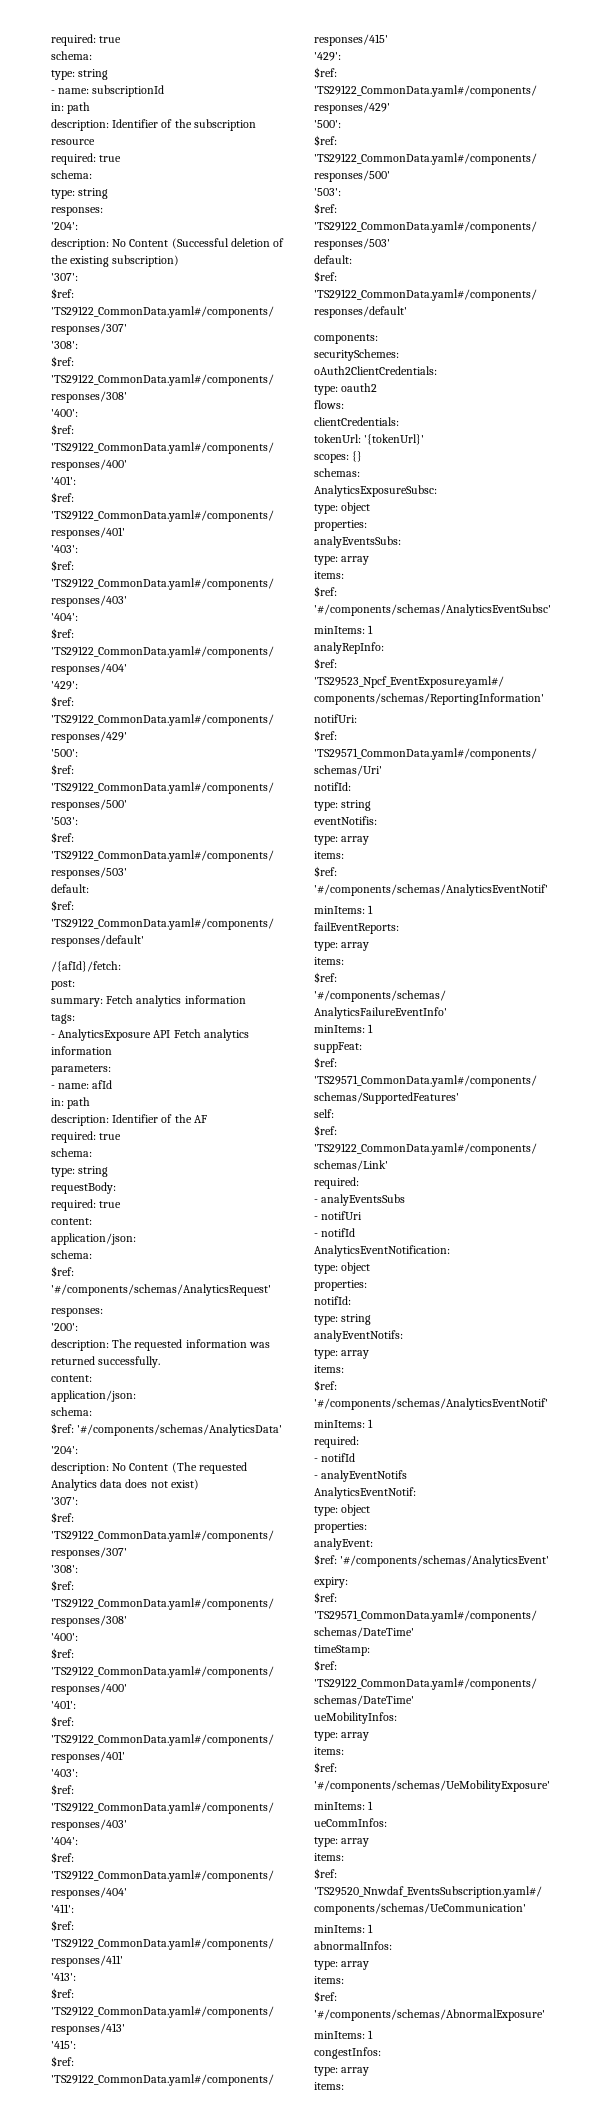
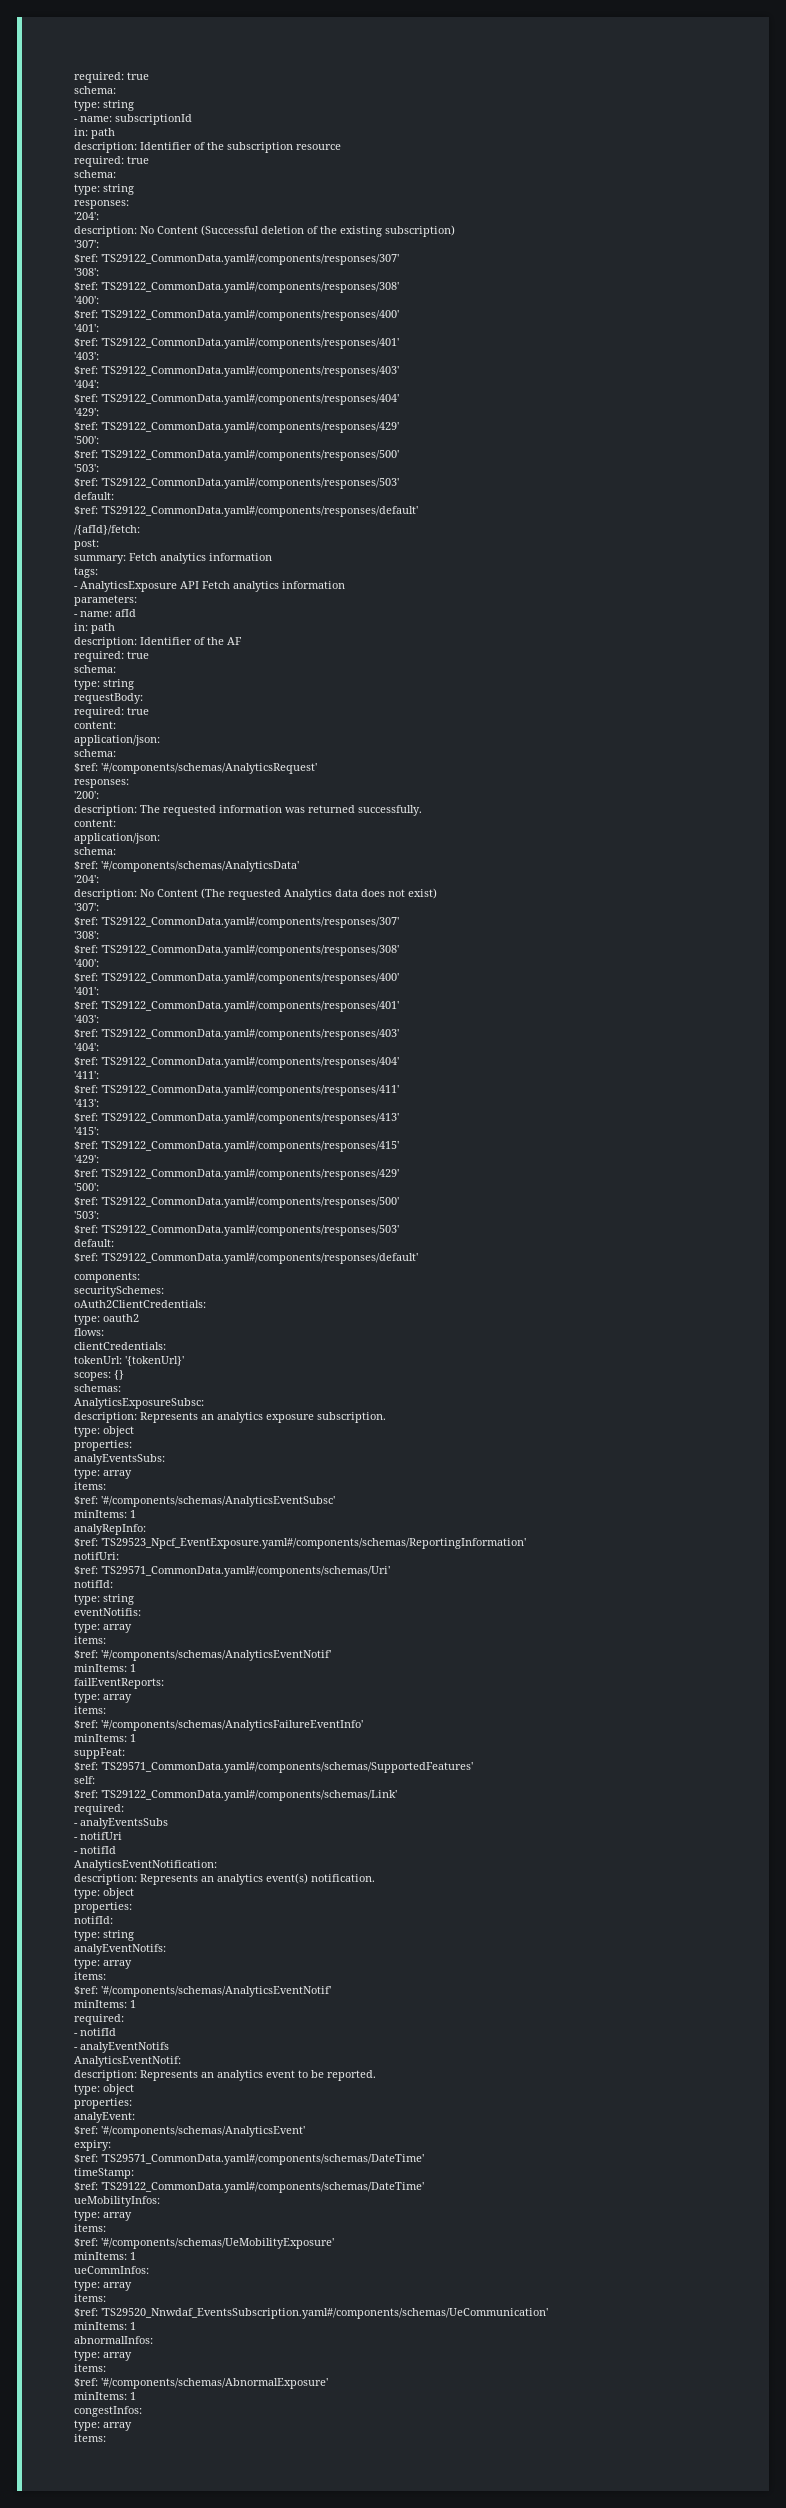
(437, 491) none -> [74,1412,386,1423] // description: Represents an analytics exposure subscription.
(450, 1251) none -> [74,1873,375,1885] // description: Represents an analytics event(s) notification.
(416, 1493) none -> [74,2070,376,2081] // description: Represents an analytics event to be reported.

